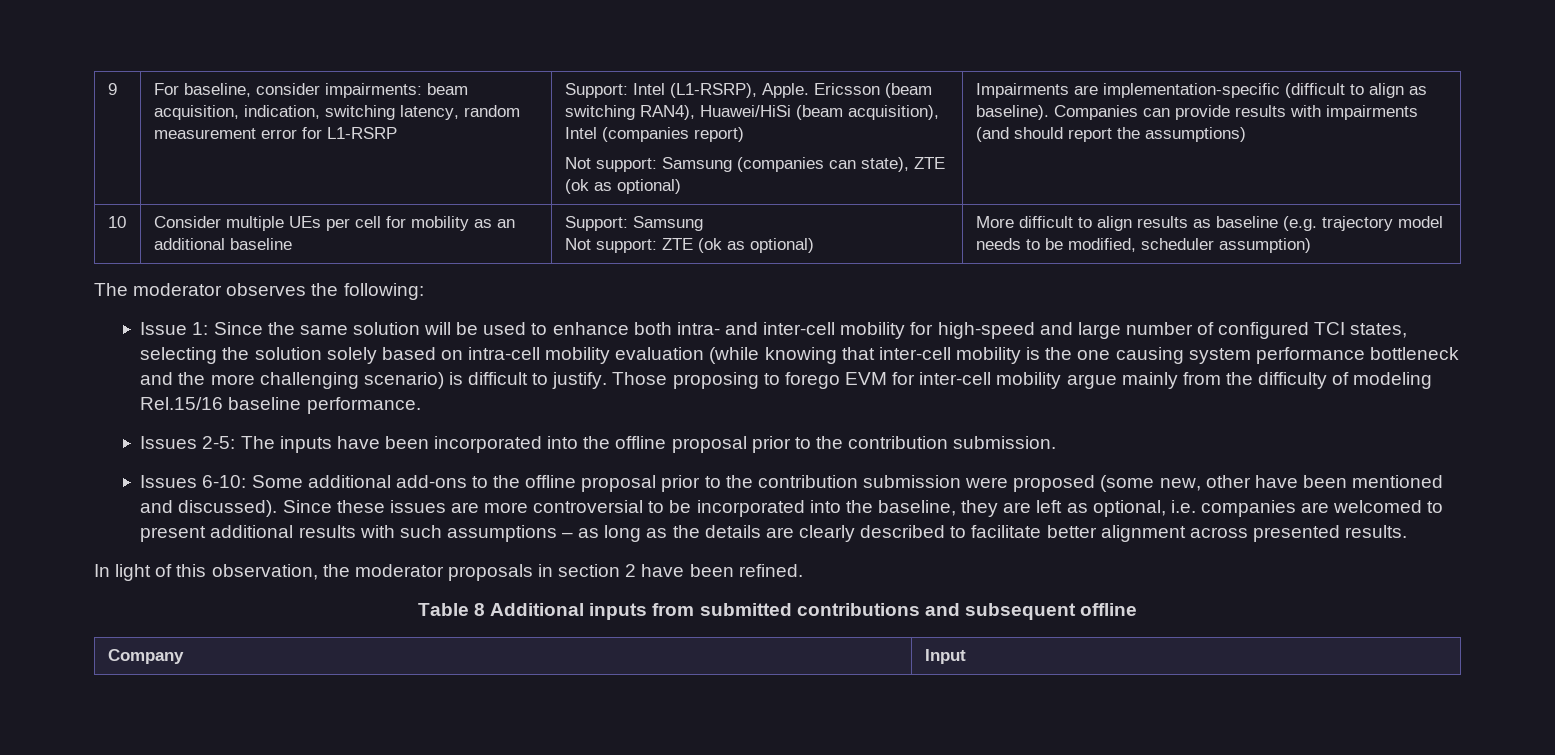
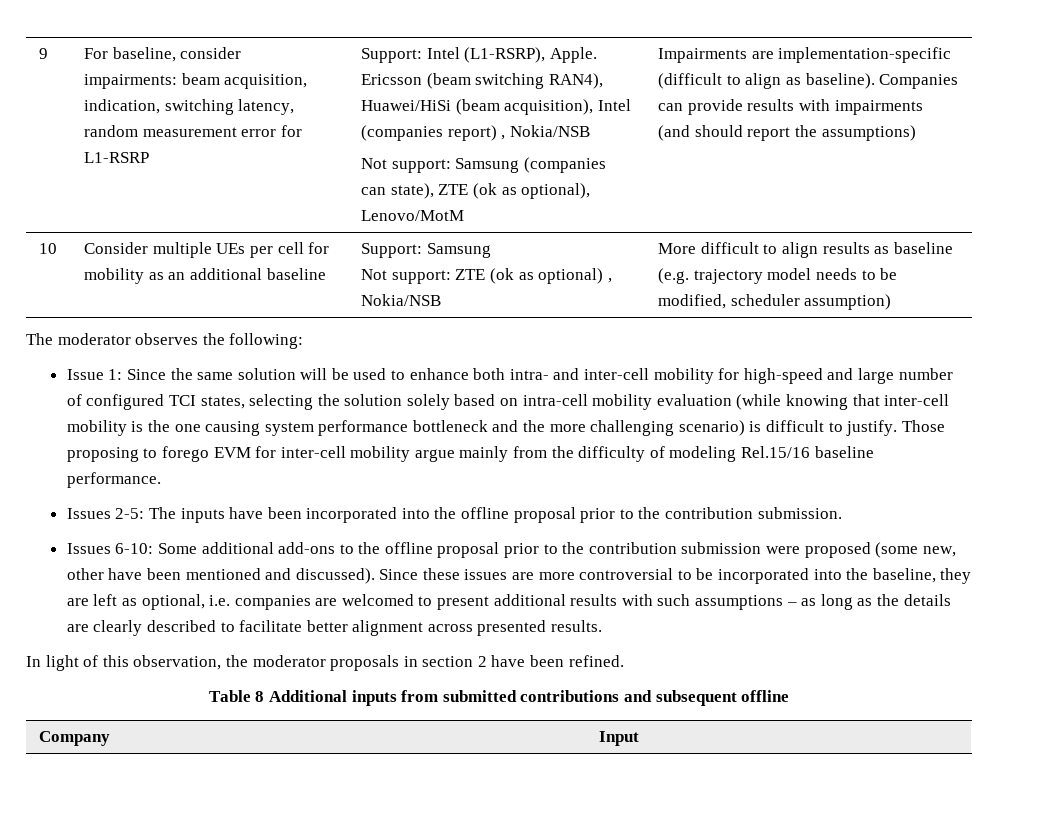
(744, 134) none -> [501,125,591,140] , Nokia/NSB
[616,179,681,194] optional) -> [521,183,591,199] [361,210,465,221] optional), Lenovo/MotM
(814, 245) none -> [607,278,612,283] [361,294,442,306] , Nokia/NSB

